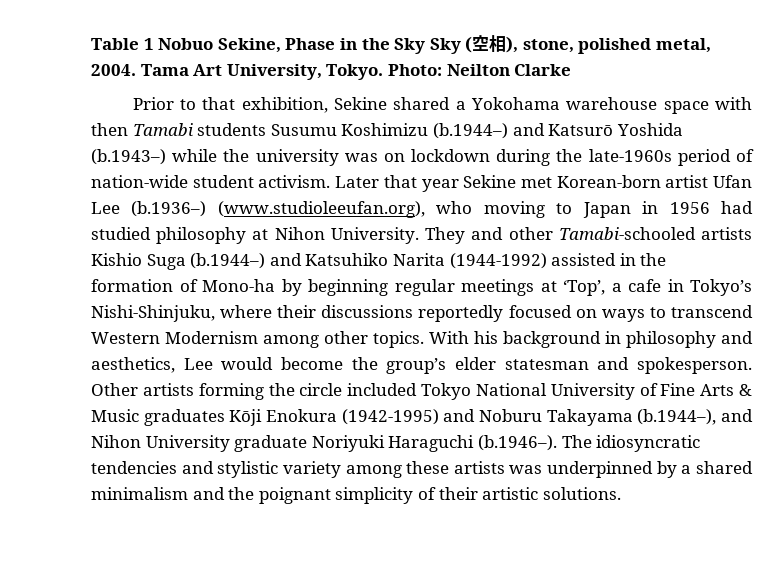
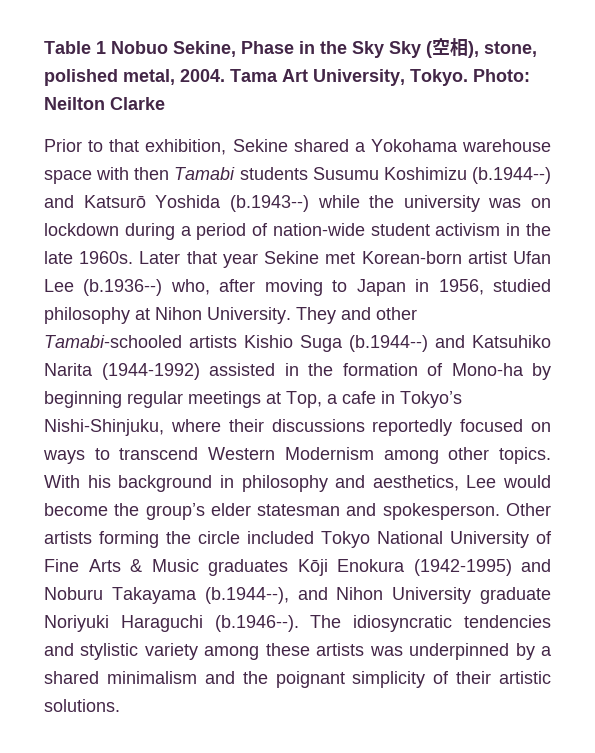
[432,123,508,139] (b.1944–) -> [472,167,551,184] (b.1944--)
[91,149,166,165] (b.1943–) -> [229,195,309,212] (b.1943--)
[556,149,672,162] the late-1960s -> [180,226,192,236] a
[258,175,331,188] activism. -> [435,223,551,236] [44,251,134,264] activism in the late 1960s.
[131,201,473,218] (b.1936–) (www.studioleeufan.org), who -> [83,279,256,296] (b.1936--) who, after
[669,201,754,214] 1956 had -> [438,279,484,295] 1956,
[190,253,266,269] (b.1944–) -> [349,335,428,352] (b.1944--)
[563,280,605,296] ‘Top’, -> [286,391,322,408] Top,
[637,409,717,425] (b.1944–), -> [204,587,289,604] (b.1944--),
[477,435,557,451] (b.1946–). -> [214,615,299,632] (b.1946--).

